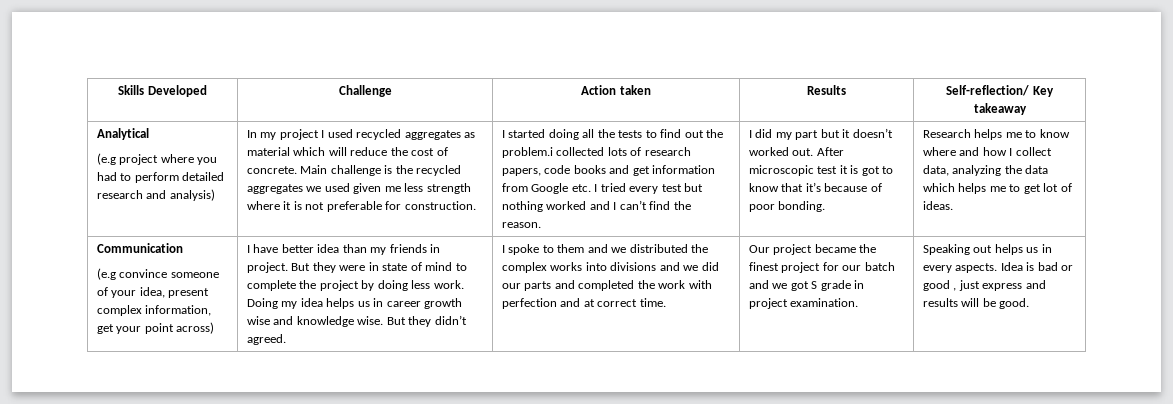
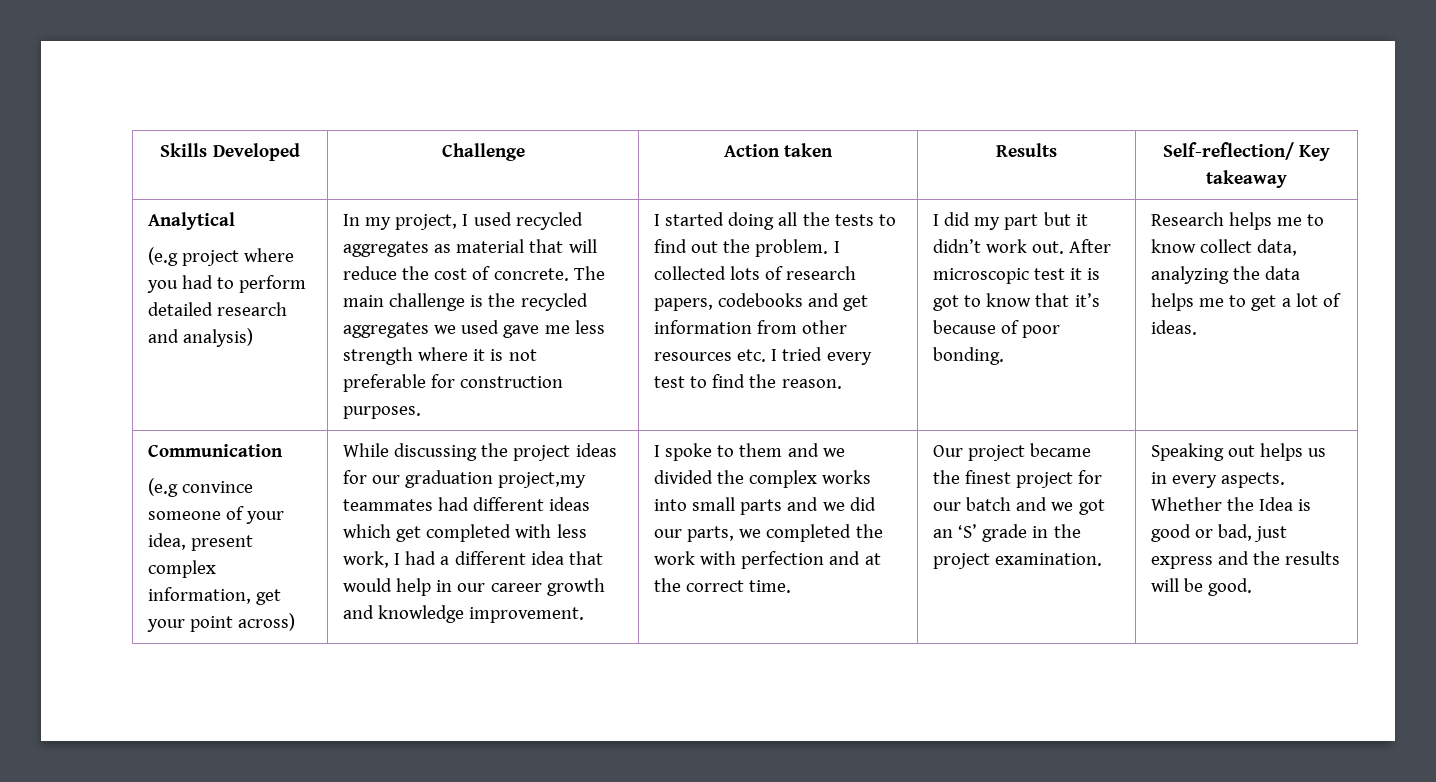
[279,129,319,140] project -> [395,214,458,230] project,
[293,147,326,156] which -> [529,239,564,253] that
[300,165,328,174] Main -> [573,266,605,280] [343,295,385,307] The main
[353,183,382,194] given -> [503,325,540,338] gave
[404,201,476,210] construction. -> [460,376,564,388] [343,406,422,419] construction purposes.
[501,147,553,158] problem.i -> [755,239,840,257] problem. I
[544,165,606,174] code books -> [718,293,804,307] codebooks
[531,183,569,194] Google -> [802,320,848,334] [654,352,733,361] other resources
[684,183,704,192] [501,200,647,212] but nothing worked and I can’t -> [690,376,708,388] to
[852,128,893,138] [748,147,789,156] doesn’t worked -> [933,239,1028,253] didn’t work
[922,147,1013,156] where and how I -> (1197, 246) none
[922,183,955,192] which -> (1301, 273) none
(1041, 189) none -> [1281,298,1291,307] a
[246,244,441,255] [246,262,467,273] [246,280,464,291] [246,298,384,309] I have better idea than my friends in project. But they were in state of mind to complete the project by doing less work. Doing my idea helps us in -> [343,443,617,461] [343,470,587,488] [343,497,591,511] [343,524,587,542] [343,551,603,568] [343,578,486,596] While discussing the project ideas for our graduation project,my teammates had different ideas which get completed with less work, I had a different idea that would help in our
[246,316,270,325] wise -> (605, 587) none
[357,315,467,327] [246,334,286,345] wise. But they didn’t agreed. -> [469,607,585,623] improvement.
[629,244,688,253] distributed -> [654,470,714,484] divided
[610,262,657,271] divisions -> [692,497,783,515] small parts
[524,280,575,291] parts and -> [687,526,762,542] parts, we
(595, 303) none -> [654,578,682,592] the
[811,281,818,289] S -> [933,524,978,538] an ‘S’
(865, 284) none -> [1053,524,1081,538] the
[1000,262,1074,271] [922,280,957,291] Idea is bad or good , -> [1151,497,1312,511] [1151,524,1253,542] Whether the Idea is good or bad,
(1046, 284) none -> [1253,551,1281,565] the

